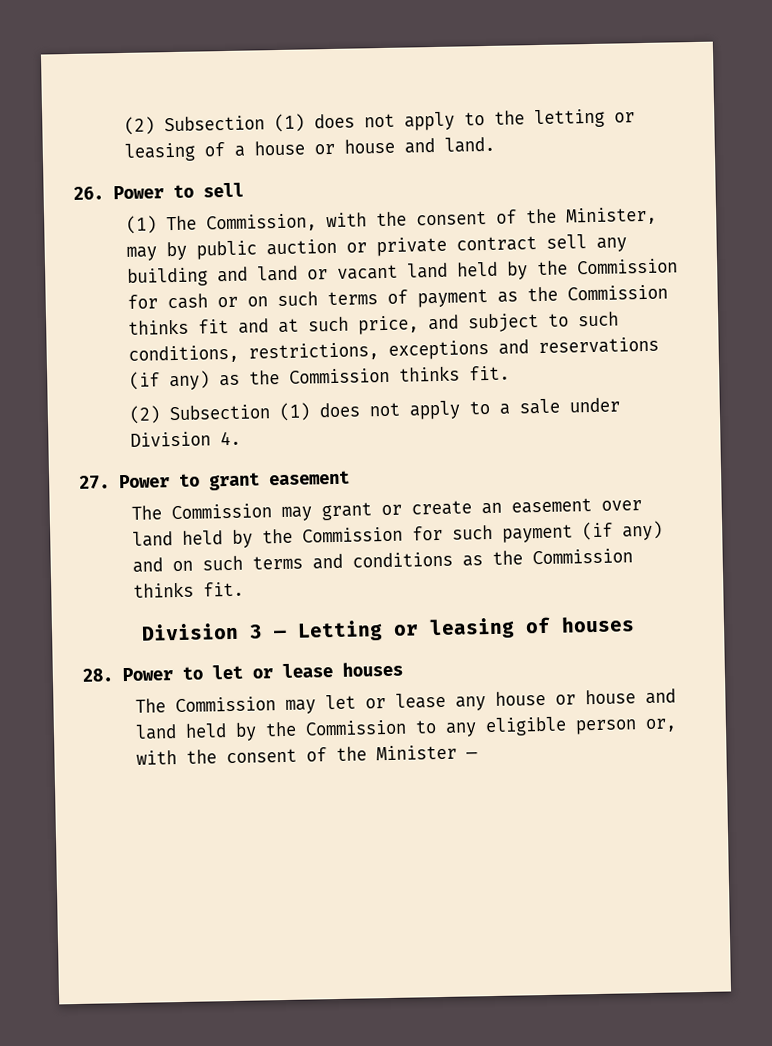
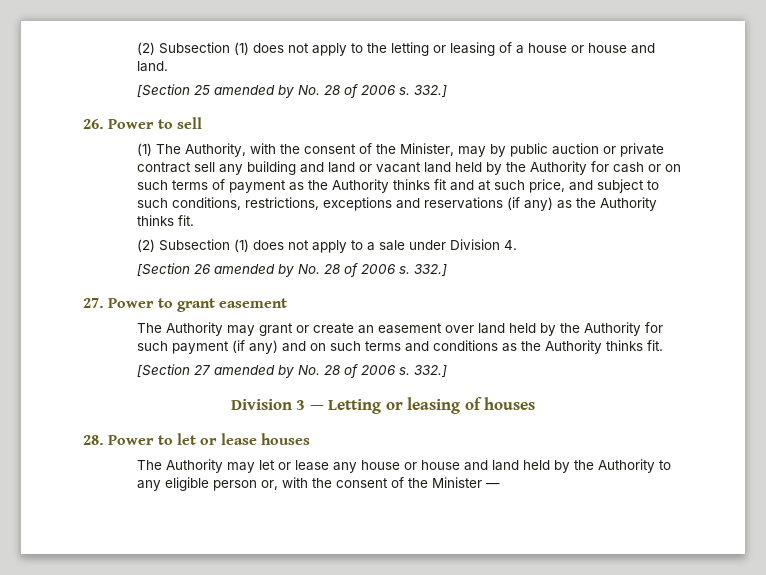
(496, 144) none -> [136,84,447,98] // [Section 25 amended by No. 28 of 2006 s. 332.]
[206,213,318,233] Commission, -> [184,143,246,157] Authority,
[576,258,679,275] Commission -> [529,161,587,175] Authority
[567,284,669,301] Commission -> [331,179,389,193] Authority
[289,367,391,384] Commission -> [599,197,657,211] Authority
(242, 438) none -> [136,263,447,277] // [Section 26 amended by No. 28 of 2006 s. 332.]
[171,503,273,520] Commission -> [165,322,223,336] Authority
[302,526,404,543] Commission -> [583,322,641,336] Authority
[532,548,634,565] [133,581,245,598] Commission thinks fit. -> [544,340,663,354] [136,364,447,378] Authority thinks fit. // [Section 27 amended by No. 28 of 2006 s. 332.]
[175,696,277,713] Commission -> [165,459,223,473] Authority
[305,719,408,736] Commission -> [597,459,655,473] Authority

